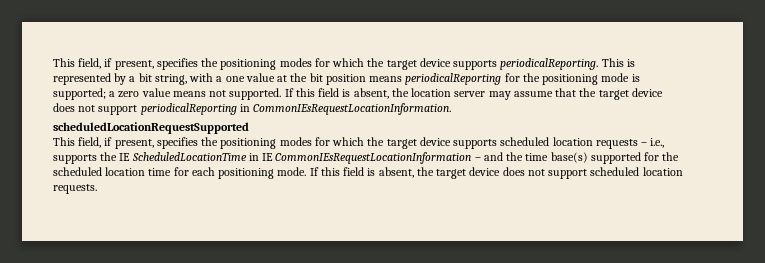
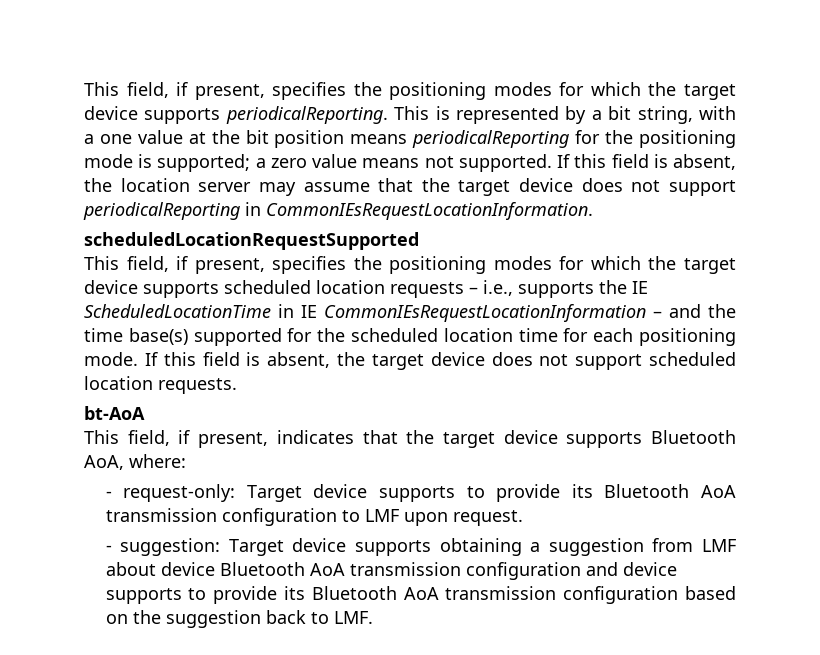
(97, 189) none -> [84,406,145,420] [84,430,736,448] [84,454,186,470] [105,484,736,502] [105,508,523,526] [105,538,736,556] [105,562,677,580] [105,586,737,604] [105,610,373,628] // bt-AoA // This field, if present, indicates that the target device supports Bluetooth AoA, where: // - request-only: Target device supports to provide its Bluetooth AoA transmission configuration to LMF upon request. // - suggestion: Target device supports obtaining a suggestion from LMF about device Bluetooth AoA transmission configuration and device supports to provide its Bluetooth AoA transmission configuration based on the suggestion back to LMF.

